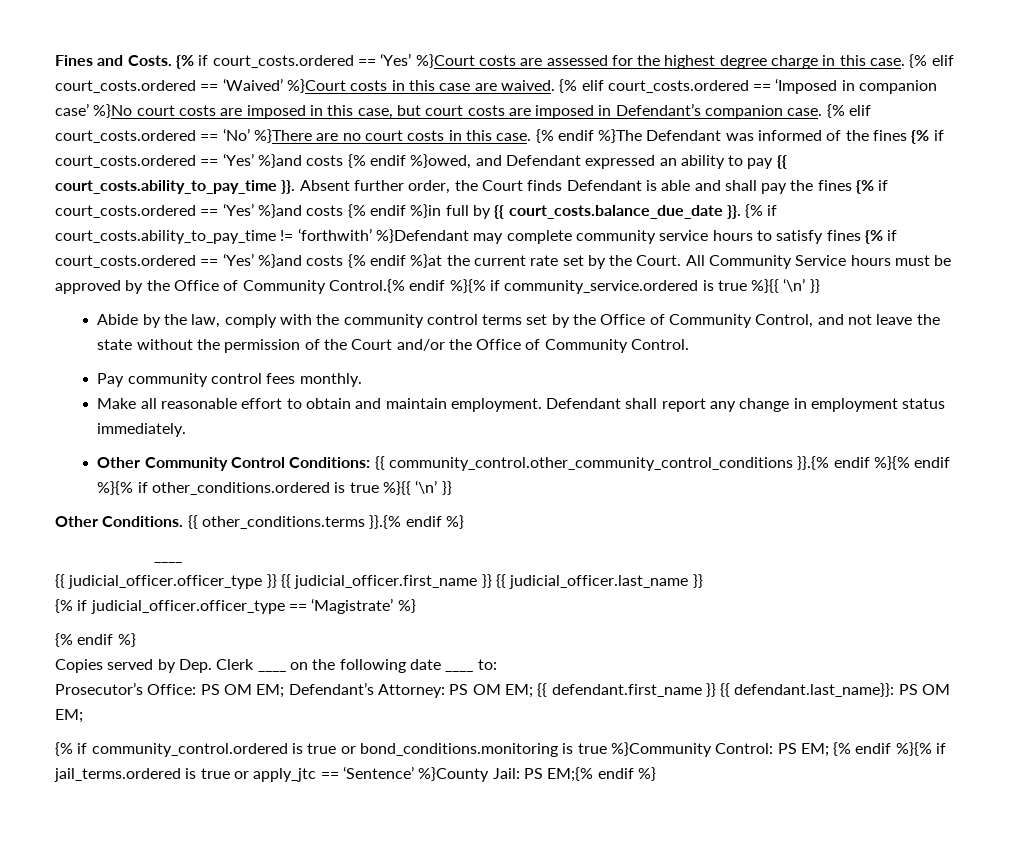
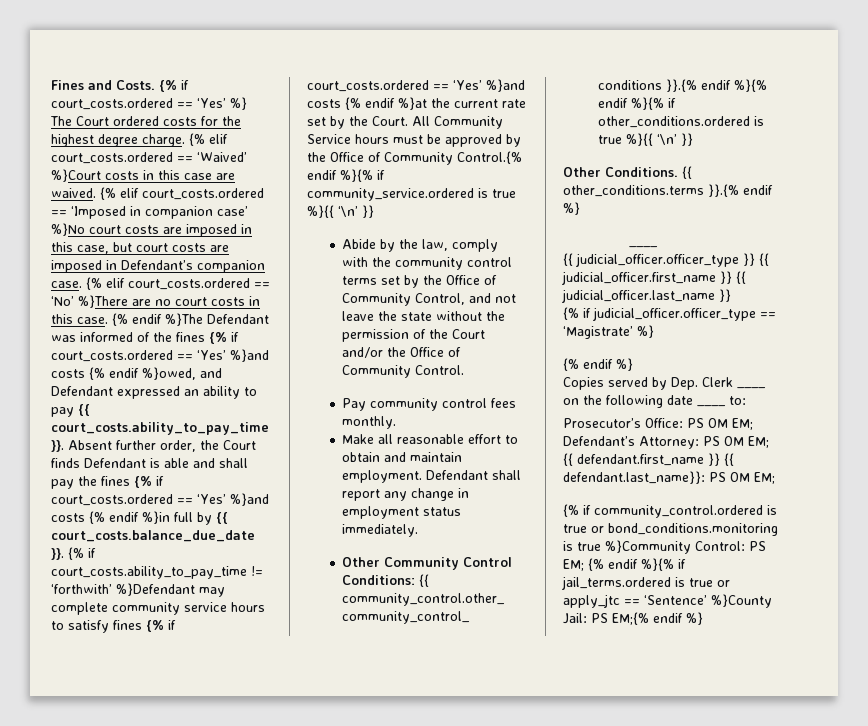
[415,54,906,69] %}Court costs are assessed for the highest degree charge in this case. -> [230,97,247,110] [50,116,241,126] [51,134,185,147] %} The Court ordered costs for the highest degree charge.

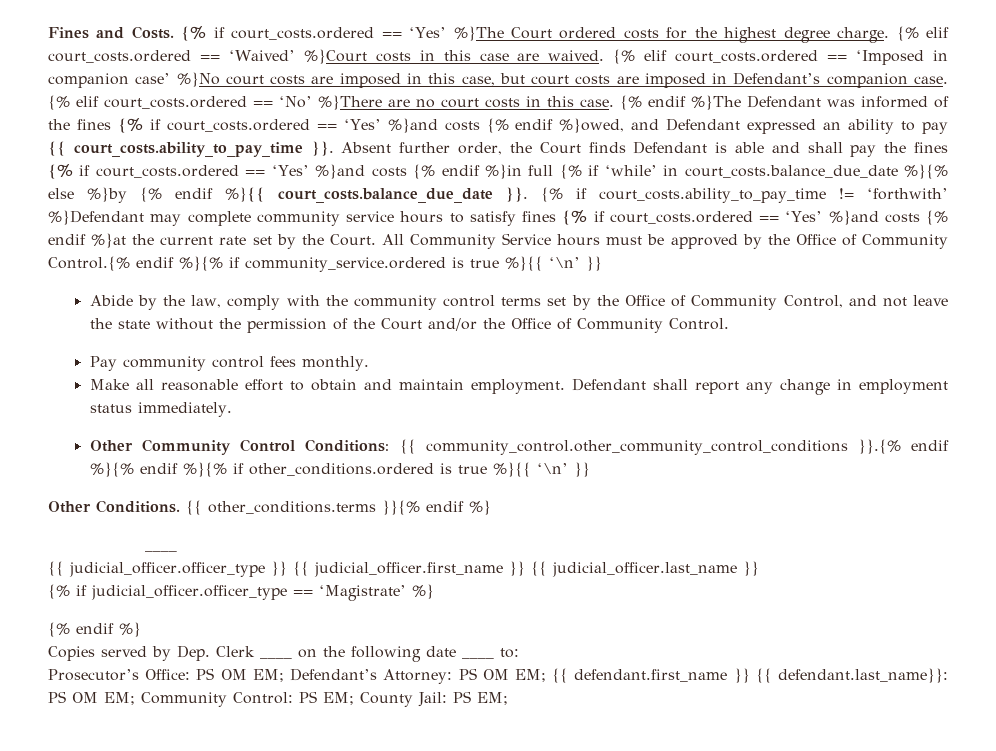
[230,97,247,110] [50,116,72,126] %} The -> [453,26,504,41] %}The
[197,512,228,525] by {{ -> [559,164,948,179] [48,187,265,203] {% if ‘while’ in court_costs.balance_due_date %}{% else %}by {% endif %}{{
[708,184,739,197] }}.{% -> [382,500,420,515] }}{%
[563,504,777,518] [563,523,778,536] [563,540,766,554] [563,558,686,571] [562,576,730,590] [563,594,772,608] [563,612,703,625] // {% if community_control.ordered is true or bond_conditions.monitoring is true %}Community Control: PS EM; {% endif %}{% if jail_terms.ordered is true or apply_jtc == ‘Sentence’ %}County Jail: PS EM;{% endif %} -> [141,691,508,707] Community Control: PS EM; County Jail: PS EM;

